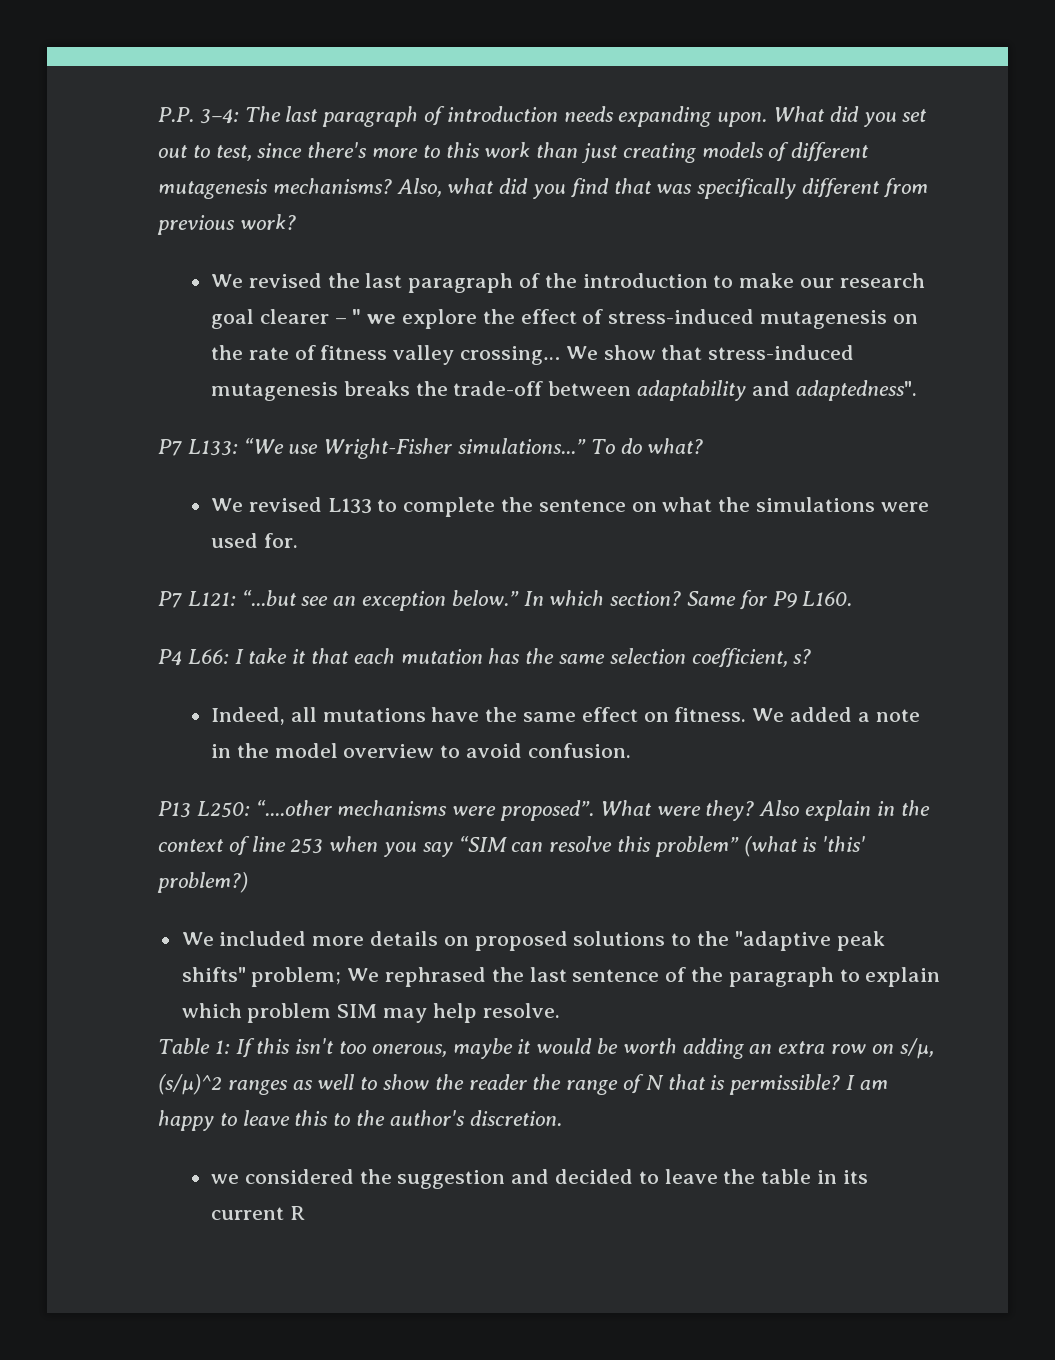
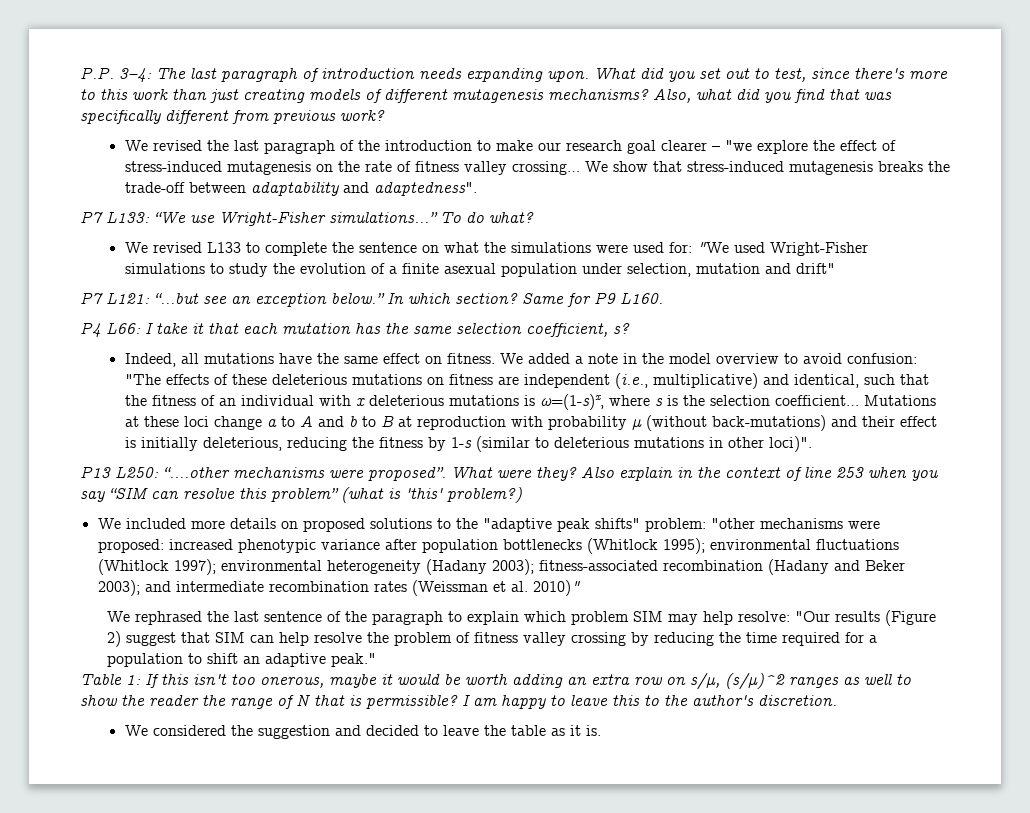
[352,309,397,324] " we -> [724,140,752,151] "we
[263,533,298,548] for. -> [668,242,868,256] [124,263,835,277] for: "We used Wright-Fisher simulations to study the evolution of a finite asexual population under selection, mutation and drift"
[527,743,631,758] confusion. -> [846,353,917,364] [124,373,929,389] [124,394,936,410] [124,415,937,431] [124,436,812,452] confusion: "The effects of these deleterious mutations on fitness are independent (i.e., multiplicative) and identical, such that the fitness of an individual with x deleterious mutations is ω=(1-s)x, where s is the selection coefficient… Mutations at these loci change a to A and b to B at reproduction with probability µ (without back-mutations) and their effect is initially deleterious, reducing the fitness by 1-s (similar to deleterious mutations in other loci)".
[251,967,342,987] problem; -> [644,518,880,532] [97,538,899,554] [97,559,905,575] [97,580,580,596] problem: "other mechanisms were proposed: increased phenotypic variance after population bottlenecks (Whitlock 1995); environmental fluctuations (Whitlock 1997); environmental heterogeneity (Hadany 2003); fitness-associated recombination (Hadany and Beker 2003); and intermediate recombination rates (Weissman et al. 2010)" //
[482,1003,560,1018] resolve. -> [737,610,936,626] [106,631,877,647] [106,653,376,667] resolve: "Our results (Figure 2) suggest that SIM can help resolve the problem of fitness valley crossing by reducing the time required for a population to shift an adaptive peak."
[211,1174,240,1184] we -> [124,725,148,736] We
[817,1170,868,1184] [211,1206,305,1220] in its current R -> [550,725,601,736] as it is.

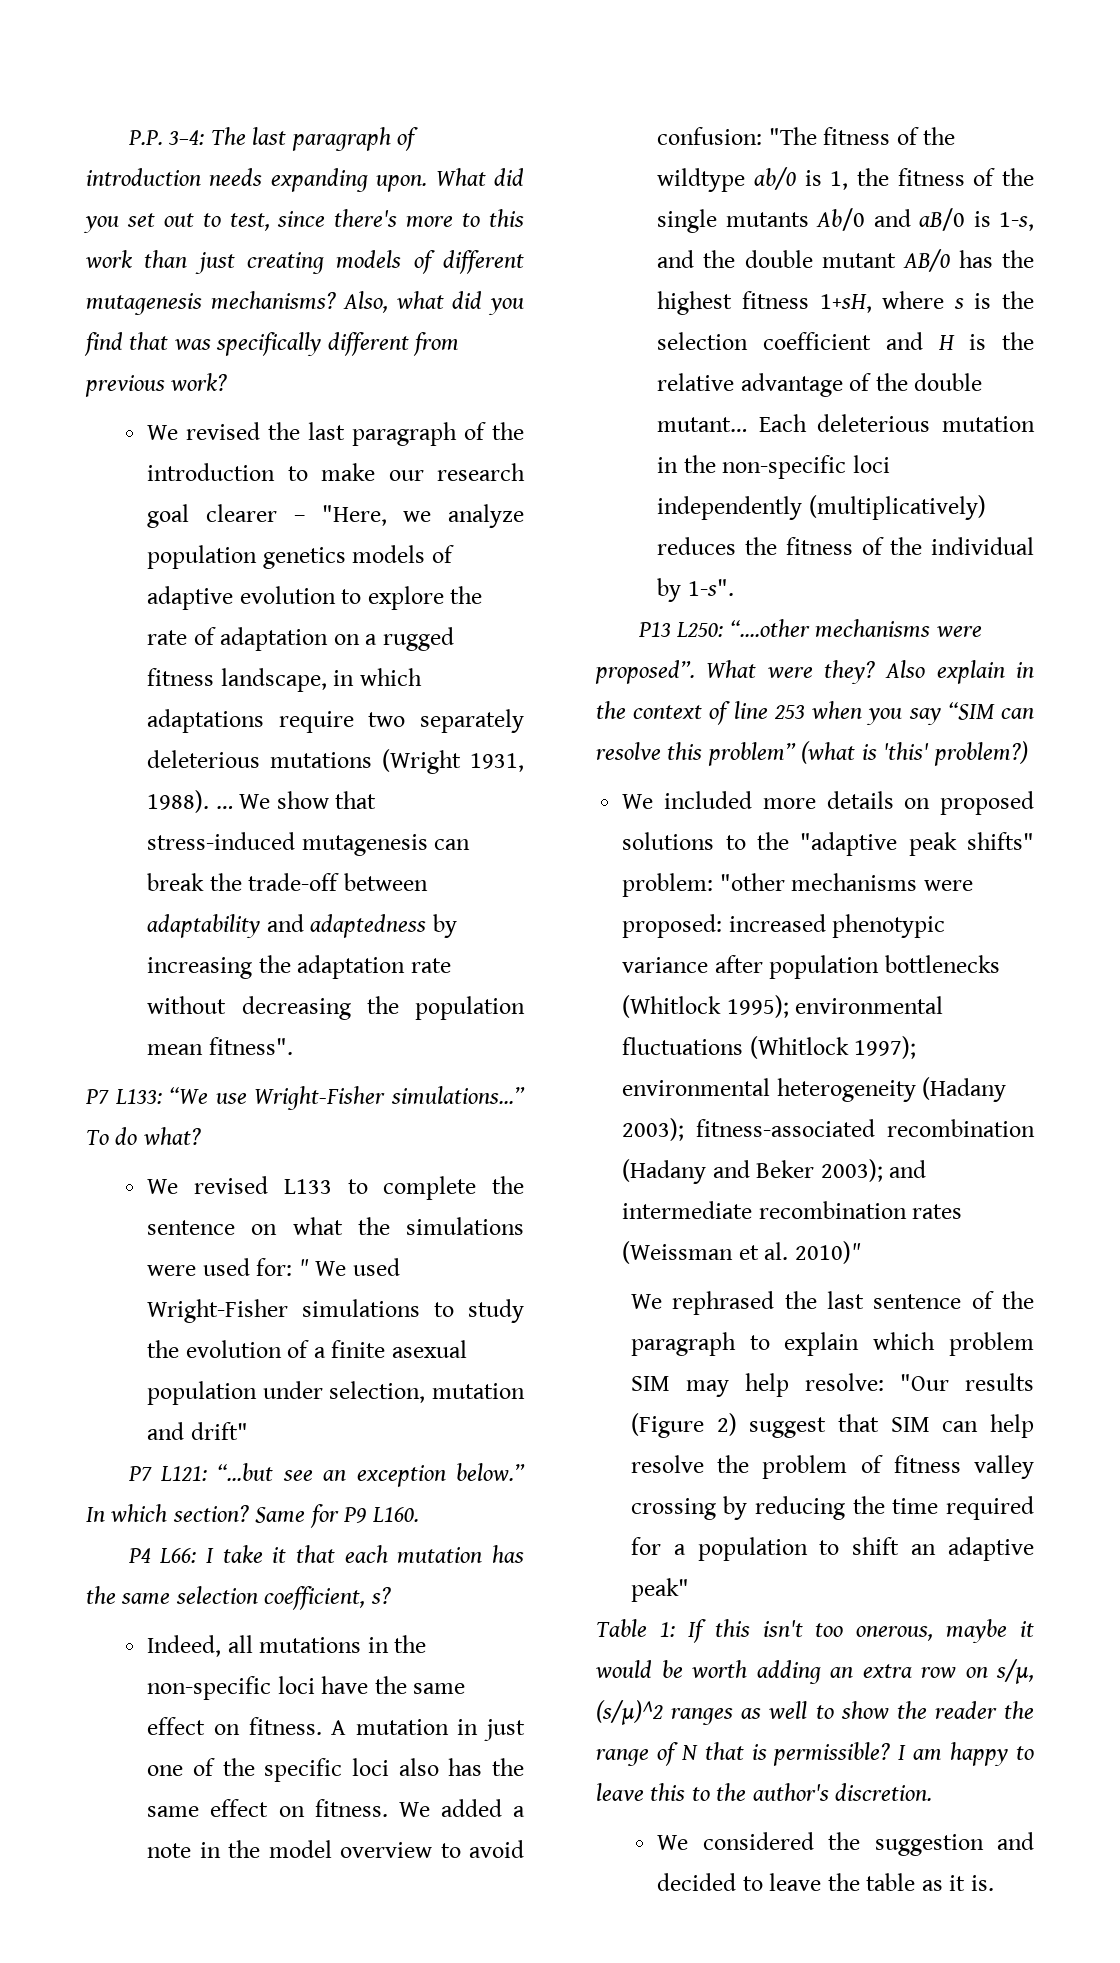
[724,140,896,154] [124,161,580,175] "we explore the effect of stress-induced mutagenesis on the rate of fitness valley crossing… -> [321,504,524,528] [147,545,454,569] [147,586,483,610] [147,627,454,651] [147,668,422,692] [147,709,524,733] [147,749,524,774] [147,790,233,813] "Here, we analyze population genetics models of adaptive evolution to explore the rate of adaptation on a rugged fitness landscape, in which adaptations require two separately deleterious mutations (Wright 1931, 1988). …
[877,161,923,172] breaks -> [434,839,471,850] [147,873,205,891] can break
[373,182,477,196] adaptedness". -> [310,914,457,938] [147,955,451,979] [147,996,525,1020] [147,1037,293,1055] adaptedness by increasing the adaptation rate without decreasing the population mean fitness".
[696,242,729,253] "We -> [298,1259,347,1276] " We
(274, 358) none -> [367,1635,427,1653] [147,1676,315,1700] in the non-specific loci
(495, 358) none -> [331,1719,525,1741] [147,1758,524,1782] [147,1799,388,1817] A mutation in just one of the specific loci also has the same effect on fitness.
[165,373,929,389] [124,394,604,410] effects of these deleterious mutations on fitness are independent (i.e., multiplicative) and identical, such that the fitness of an individual with x deleterious mutations is ω=(1-s)x, -> [823,127,956,145] [657,167,1034,192] [657,208,1034,233] [657,249,1034,272] [657,291,872,315] fitness of the wildtype ab/0 is 1, the fitness of the single mutants Ab/0 and aB/0 is 1-s, and the double mutant AB/0 has the highest fitness 1+sH,
[774,395,936,406] [124,415,937,431] [124,436,812,452] coefficient… Mutations at these loci change a to A and b to B at reproduction with probability µ (without back-mutations) and their effect is initially deleterious, reducing the fitness by 1-s (similar to deleterious mutations in other loci)". -> [763,332,1034,350] [657,373,983,397] [657,414,1035,432] [657,455,890,479] [657,495,986,520] [657,537,1034,555] [657,578,734,602] coefficient and H is the relative advantage of the double mutant… Each deleterious mutation in the non-specific loci independently (multiplicatively) reduces the fitness of the individual by 1-s".
[330,653,376,667] peak." -> [630,1578,689,1602] peak"

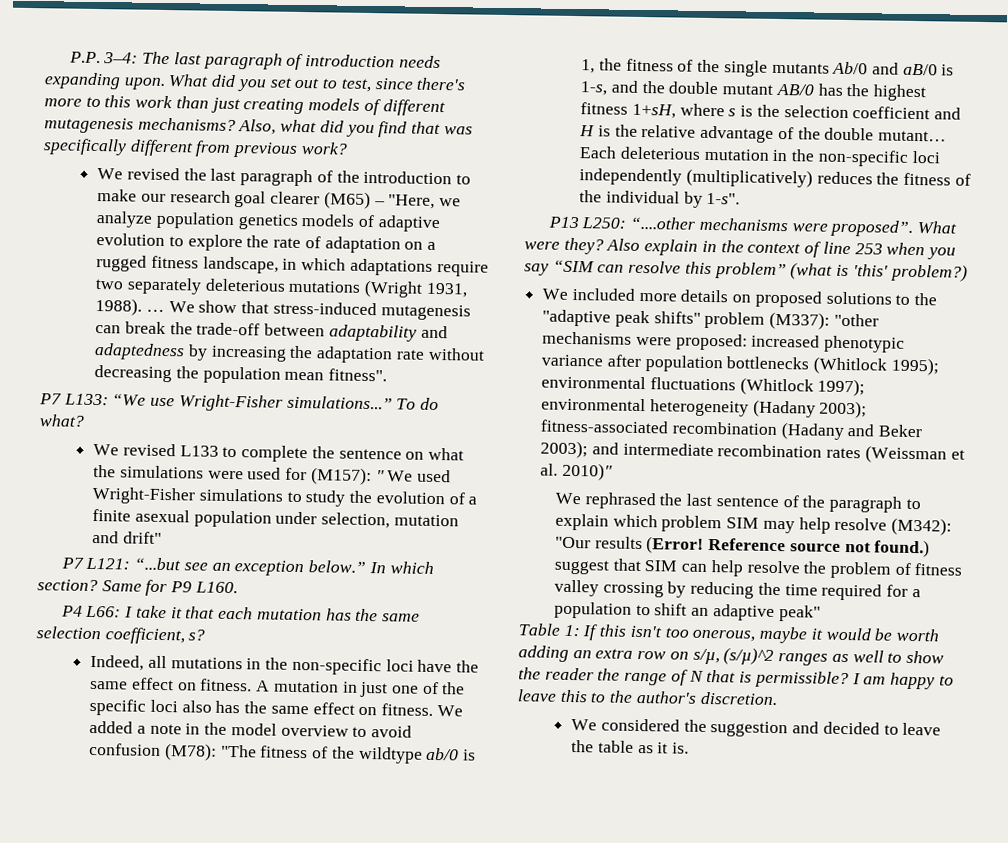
(278, 513) none -> [323,191,371,210] (M65)
[256,1258,293,1276] for: -> [285,467,372,486] for (M157):
[657,127,763,145] confusion: -> [89,742,217,761] confusion (M78):
[622,873,714,897] problem: -> [704,311,831,330] problem (M337):
[804,1373,1034,1391] [630,1413,737,1438] resolve: "Our results (Figure 2) -> [834,517,952,536] [554,536,931,558] resolve (M342): "Our results (Error! Reference source not found.)

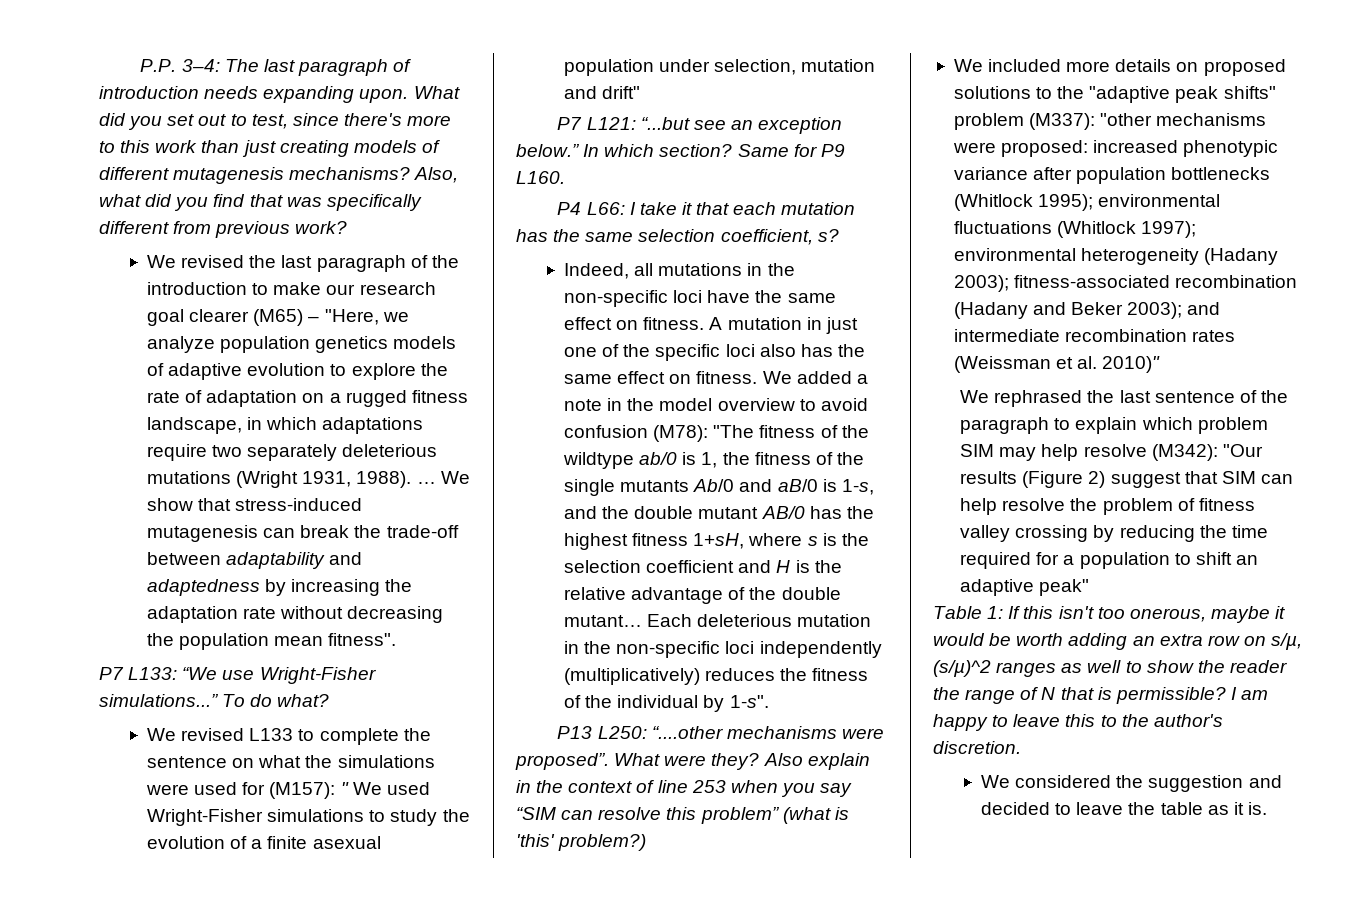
[646,536,931,558] (Error! Reference source not found.) -> [1022,471,1106,488] (Figure 2)

